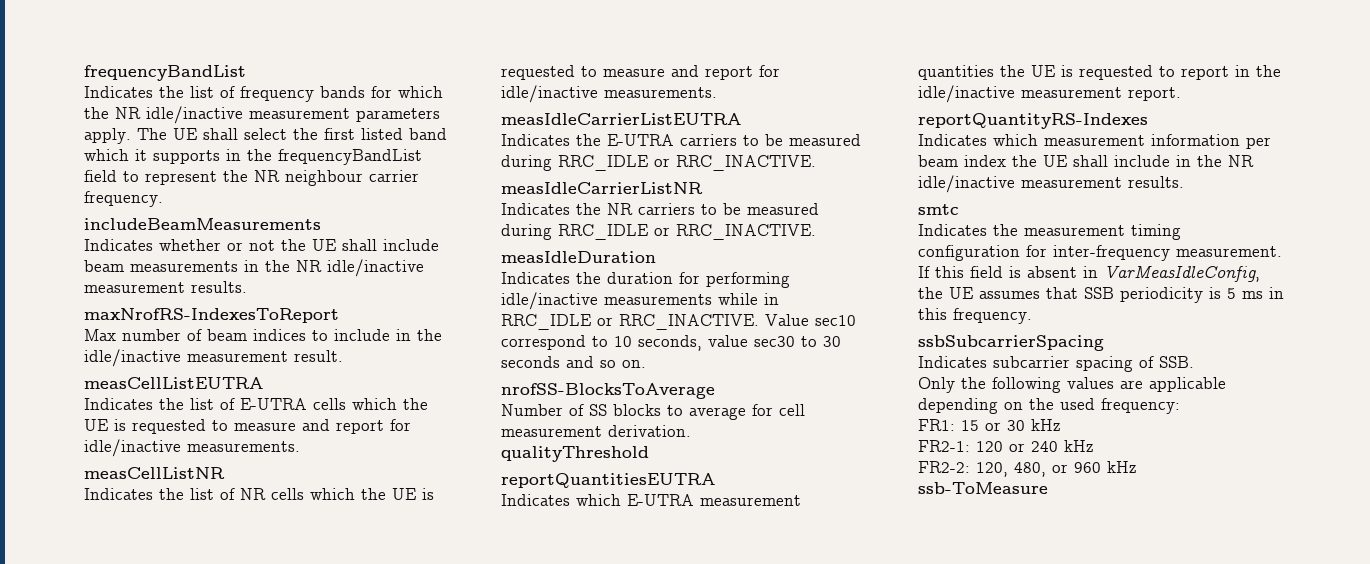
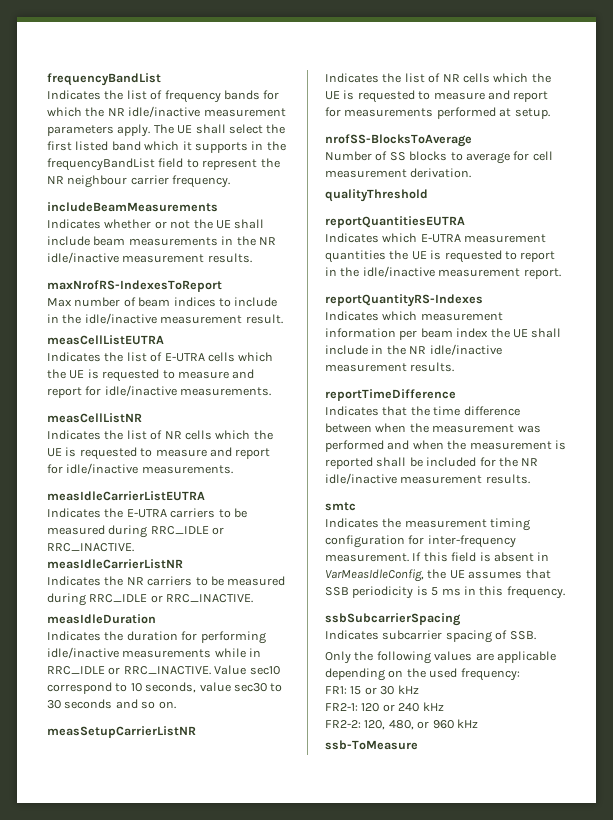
(646, 364) none -> [47,726,196,738] [325,73,551,83] [325,90,549,103] [325,107,550,119] // measSetupCarrierListNR // Indicates the list of NR cells which the UE is requested to measure and report for measurements performed at setup.
(1184, 182) none -> [325,389,456,401] [325,406,520,416] [325,423,541,433] [325,440,566,452] [325,457,539,469] [325,473,530,484] // reportTimeDifference // Indicates that the time difference between when the measurement was performed and when the measurement is reported shall be included for the NR idle/inactive measurement results.

